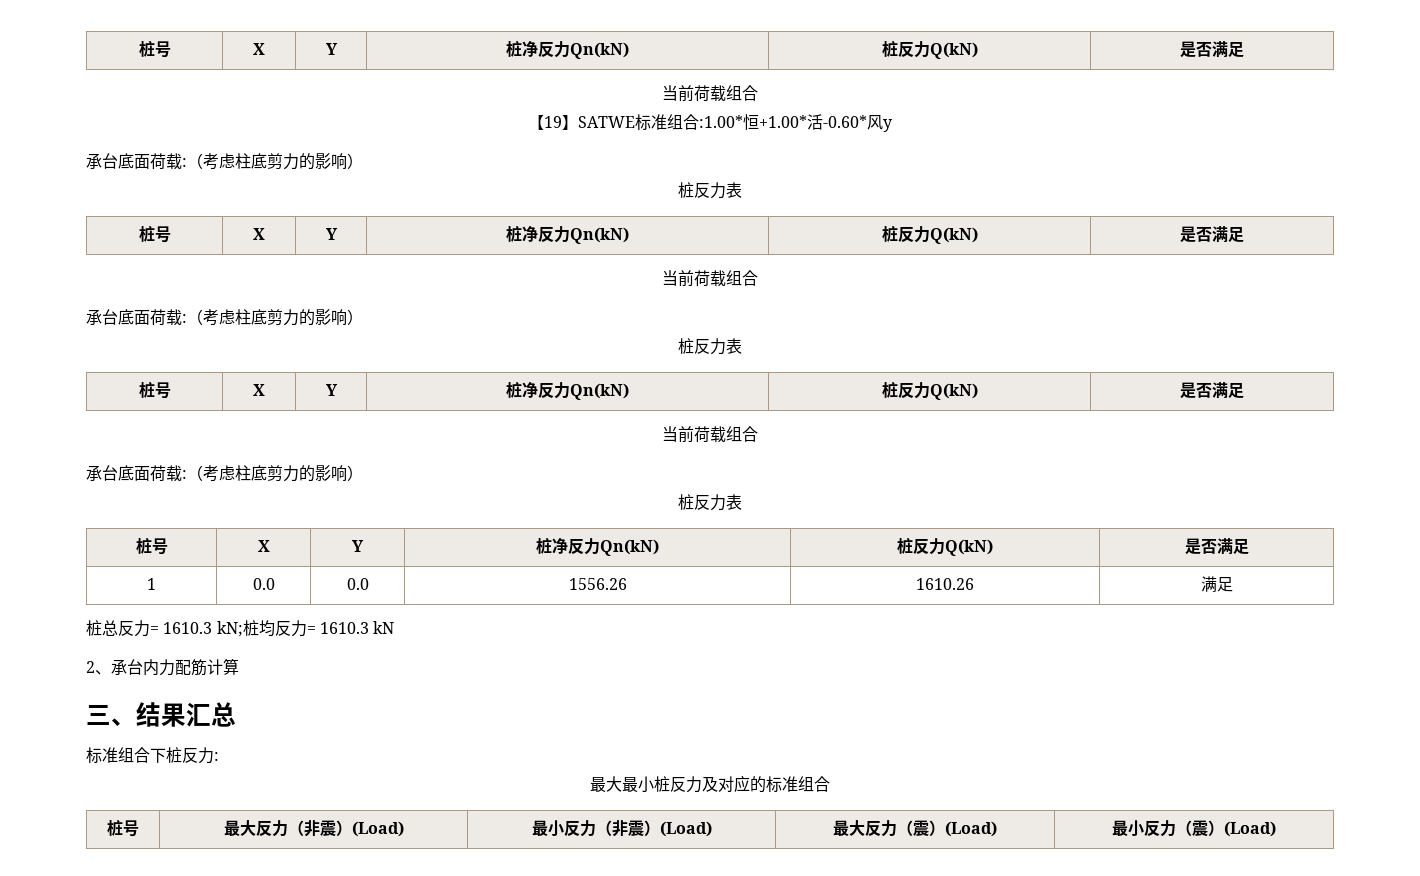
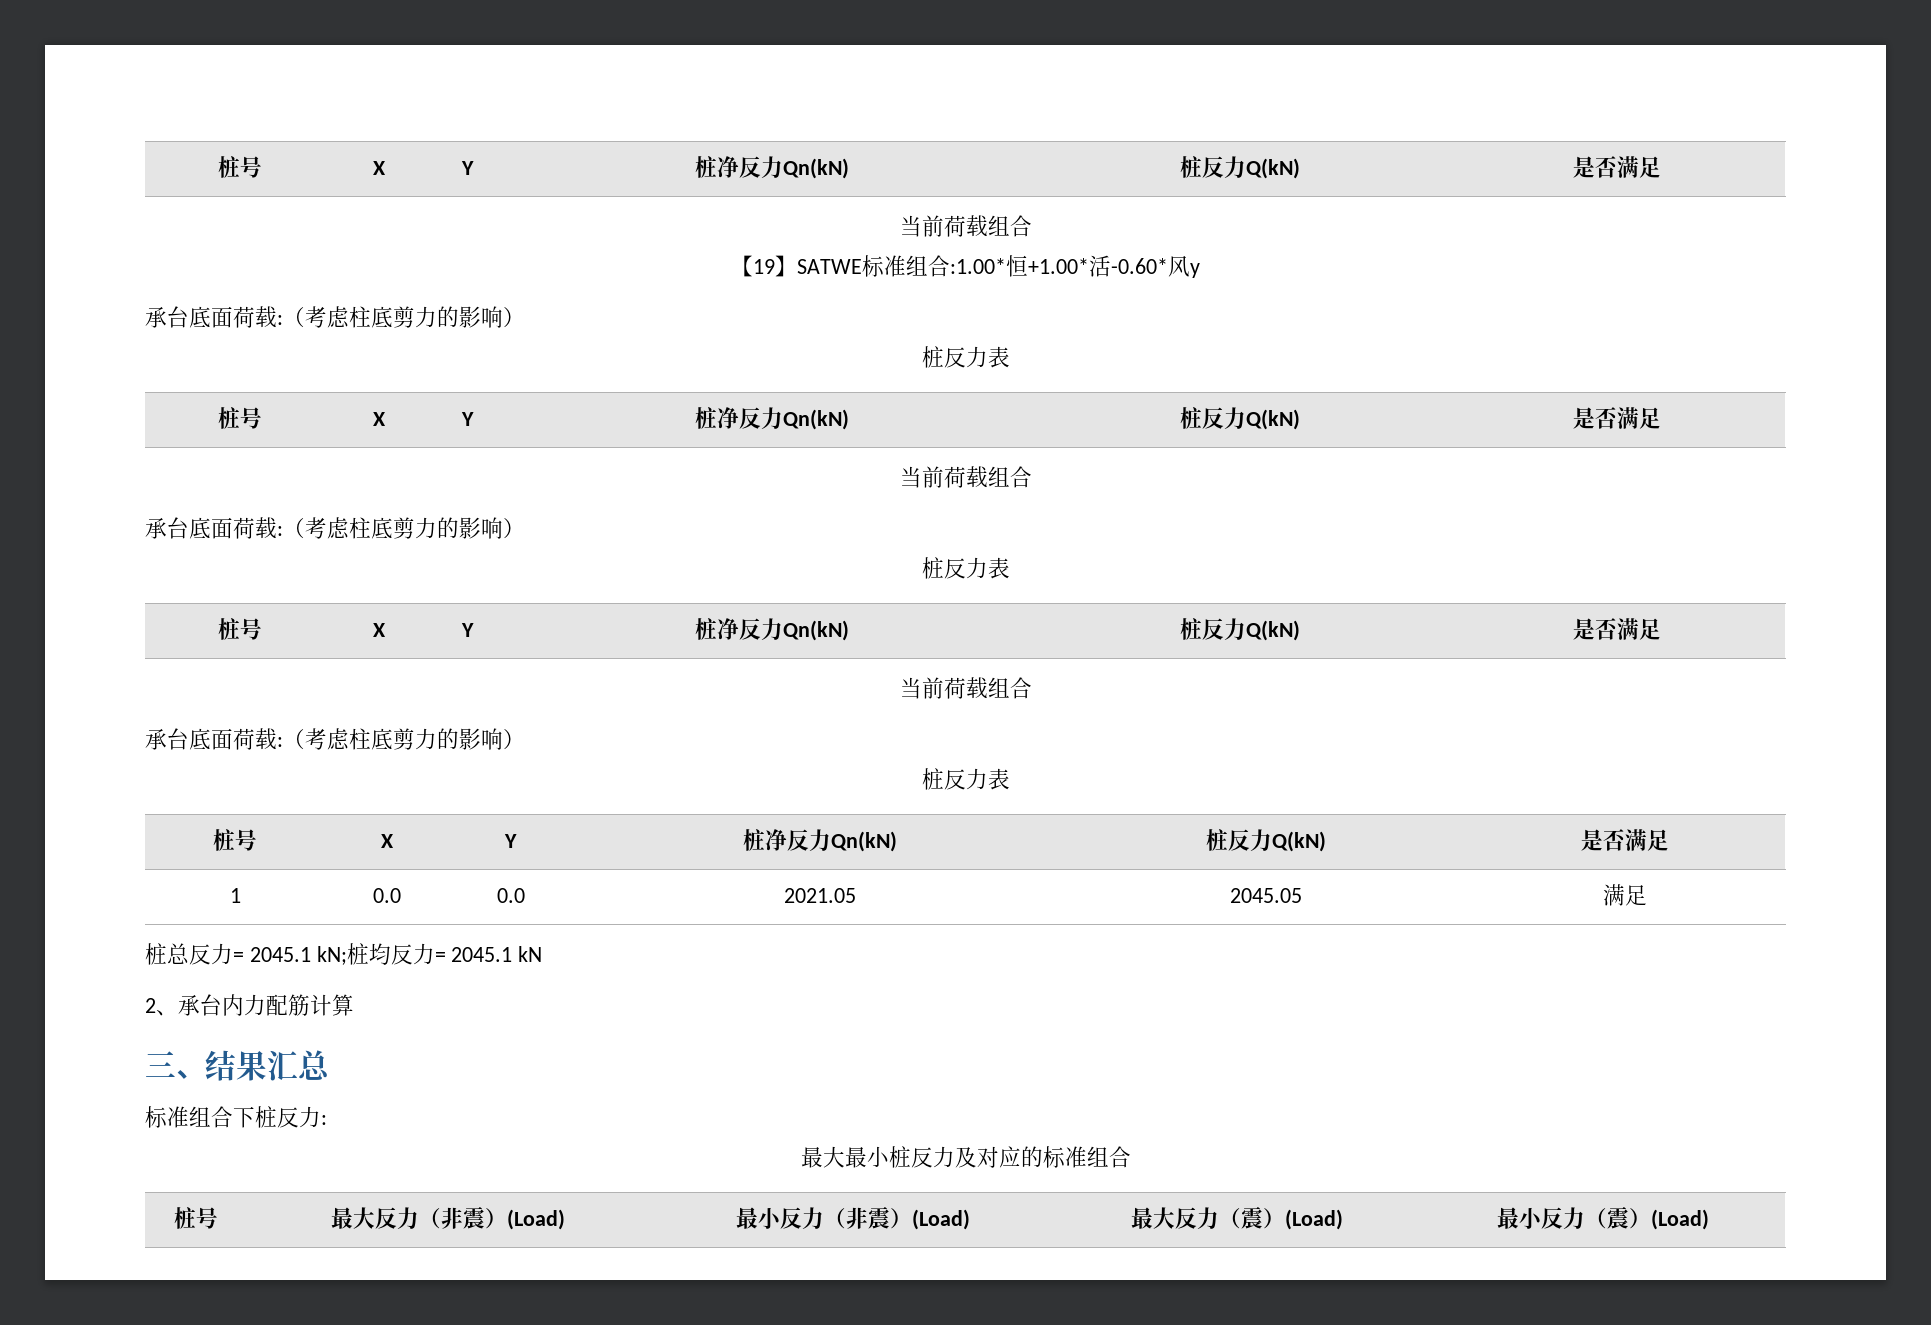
[568,578,627,590] [915,578,974,590] 1556.26 | 1610.26 -> [783,888,856,903] [1230,888,1302,903] 2021.05 | 2045.05
[163,622,213,634] 1610.3 -> [249,947,311,962] 2045.1
[319,622,369,634] 1610.3 -> [451,947,513,962] 2045.1

